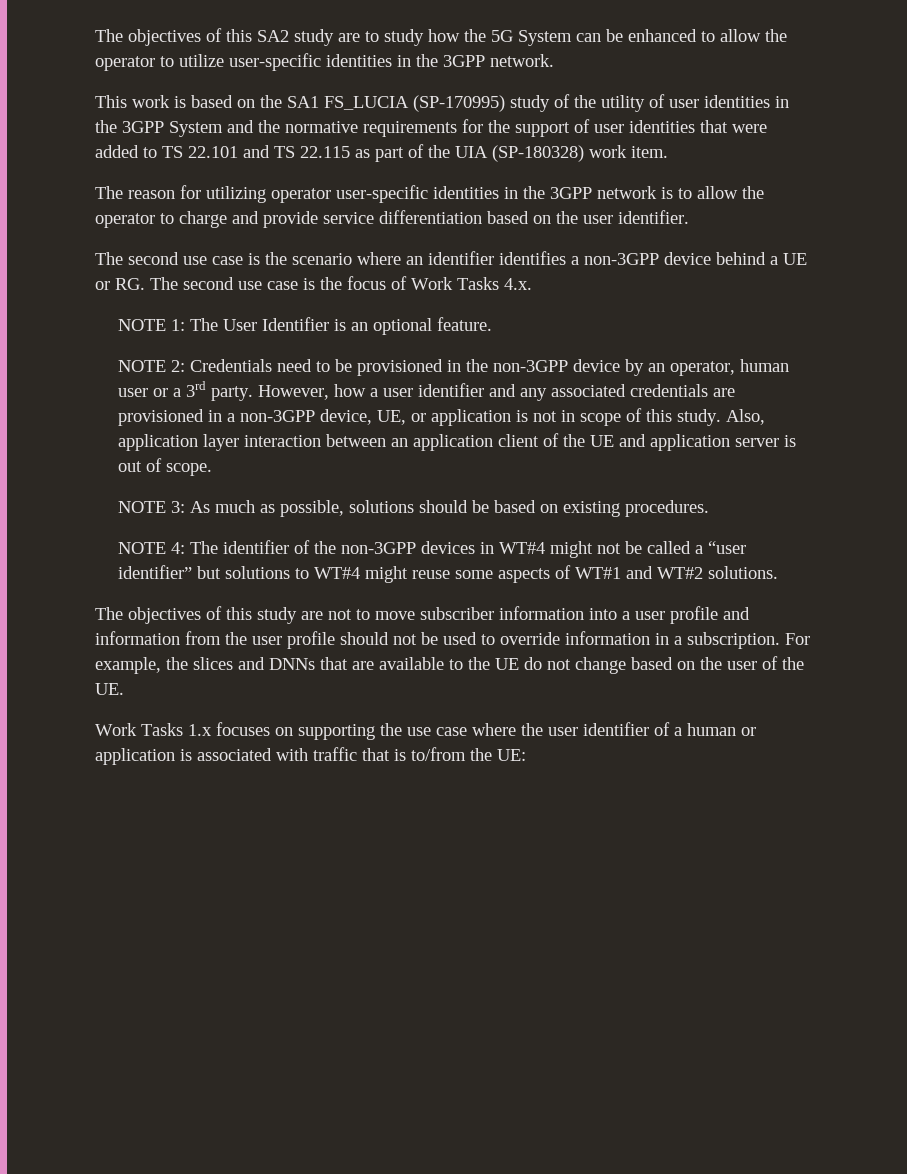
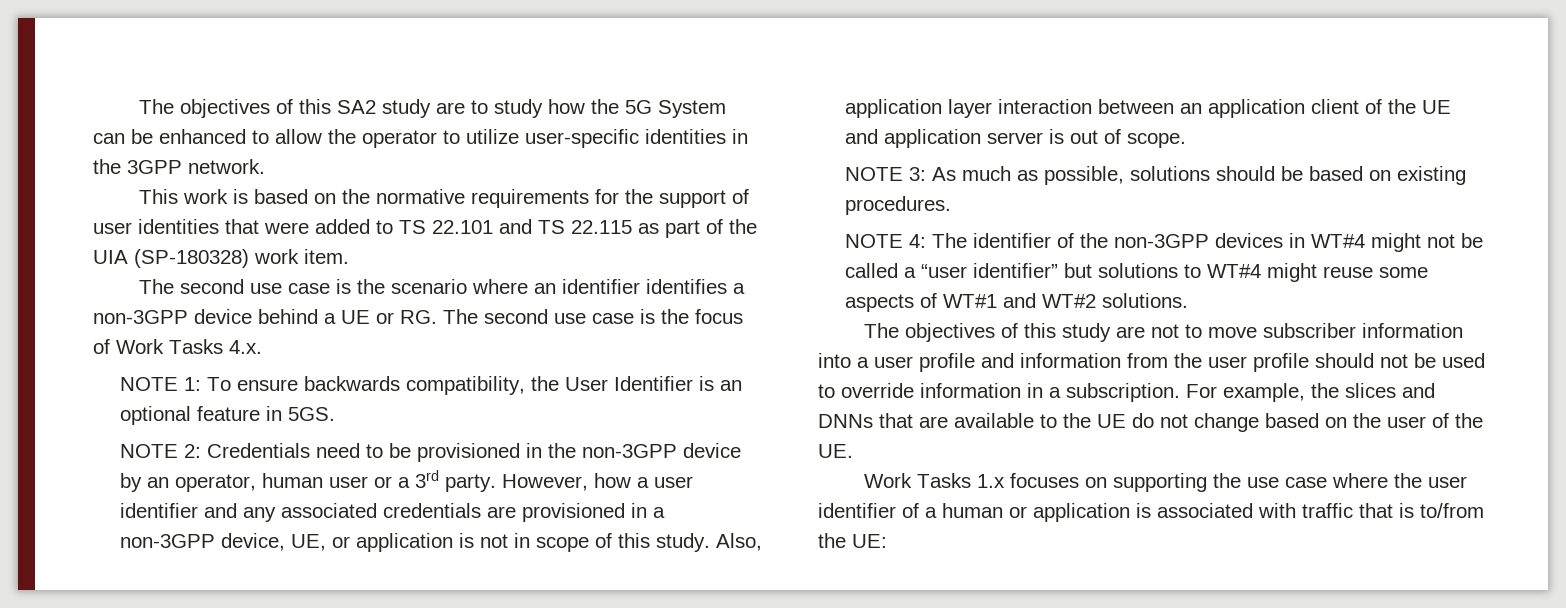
[287,94,789,112] [95,120,280,137] SA1 FS_LUCIA (SP-170995) study of the utility of user identities in the 3GPP System and the -> (371, 196) none
[95,185,764,203] [95,210,689,228] // The reason for utilizing operator user-specific identities in the 3GPP network is to allow the operator to charge and provide service differentiation based on the user identifier. -> (349, 256) none
[189,318,218,331] The -> [207,376,560,395] To ensure backwards compatibility, the
[436,317,492,331] feature. -> [197,406,336,421] feature in 5GS.

